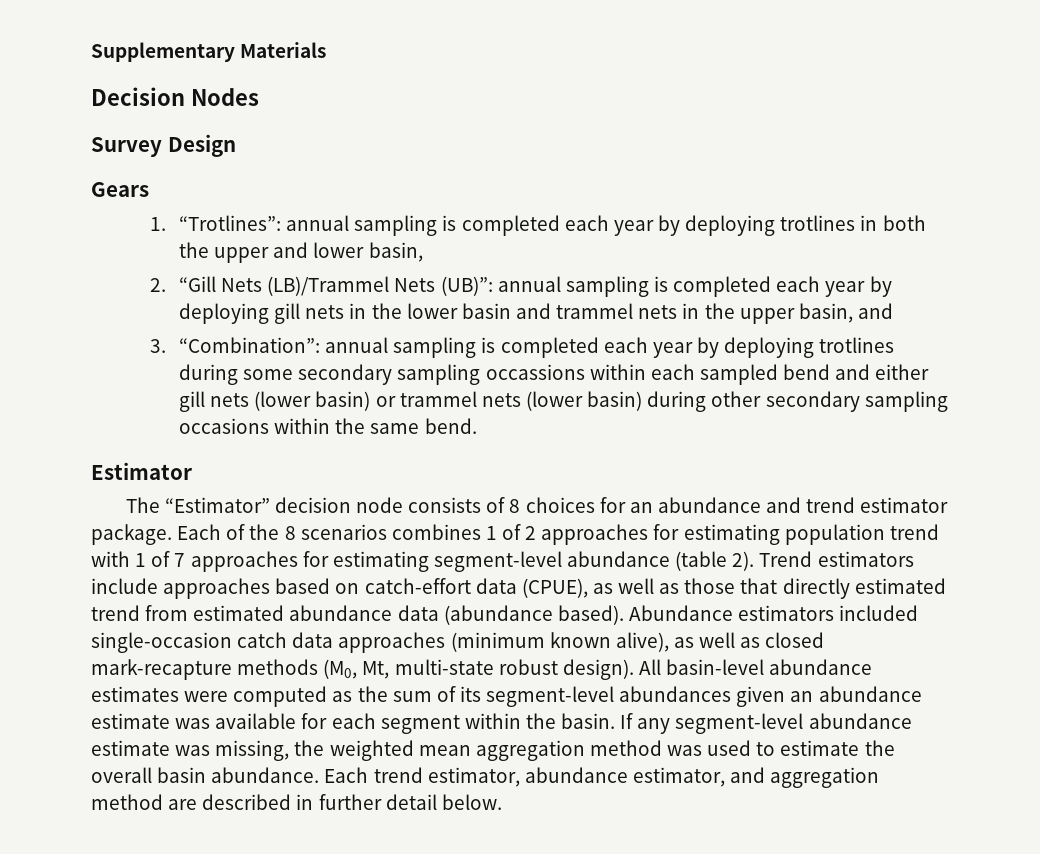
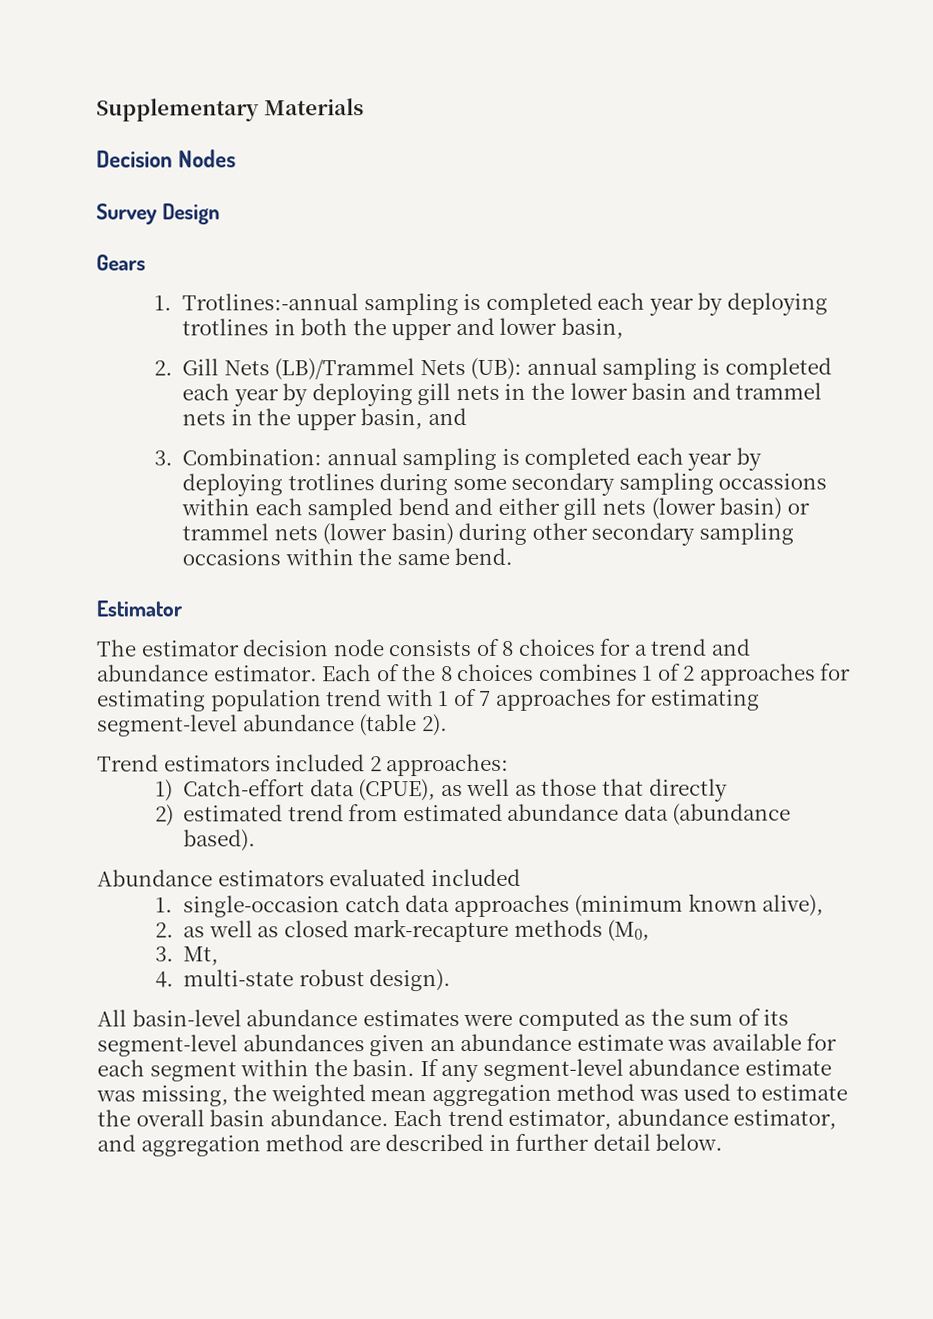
[179,215,350,231] “Trotlines”: annual -> [182,293,360,311] Trotlines:-annual
[179,276,217,292] “Gill -> [182,358,220,376] Gill
[440,276,493,296] (UB)”: -> [470,357,523,380] (UB):
[179,337,321,353] “Combination”: -> [182,448,323,466] Combination:
[164,497,270,513] “Estimator” -> [140,640,239,657] estimator
[629,497,949,513] [91,524,172,545] an abundance and trend estimator package. -> [633,638,750,656] [97,664,318,682] a trend and abundance estimator.
[300,524,387,540] scenarios -> [457,663,535,682] choices
(755, 561) none -> (448, 725) //
[91,578,471,599] include approaches based on catch-effort -> [275,753,510,777] [154,779,306,802] included 2 approaches: // 1) Catch-effort
(850, 588) none -> [154,804,174,827] // 2)
(624, 615) none -> (257, 840) //
[839,605,919,621] included -> [329,868,521,887] [154,897,173,913] evaluated included // 1.
(669, 642) none -> [154,922,174,938] // 2.
(358, 669) none -> [154,946,174,962] // 3.
(390, 670) none -> [154,971,174,988] // 4.
(634, 669) none -> (452, 980) //

